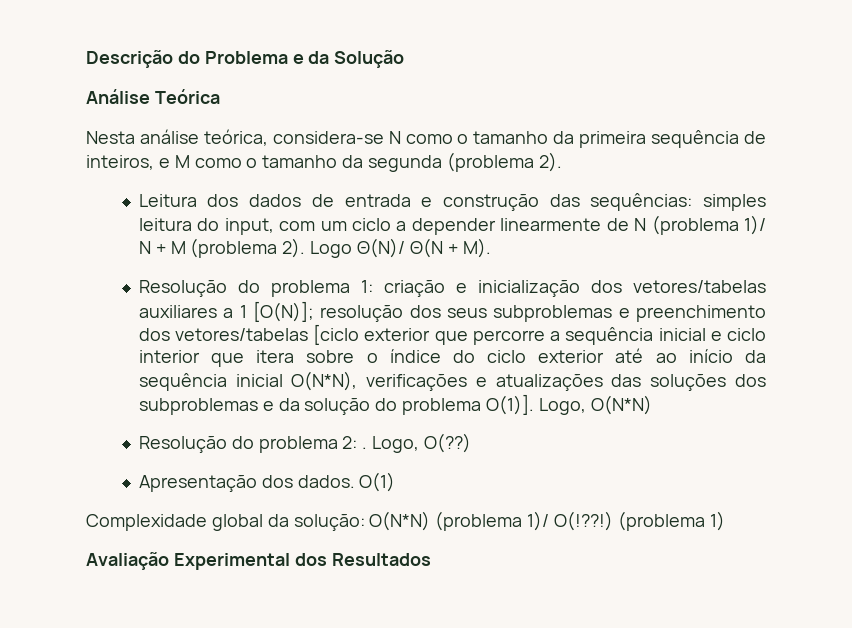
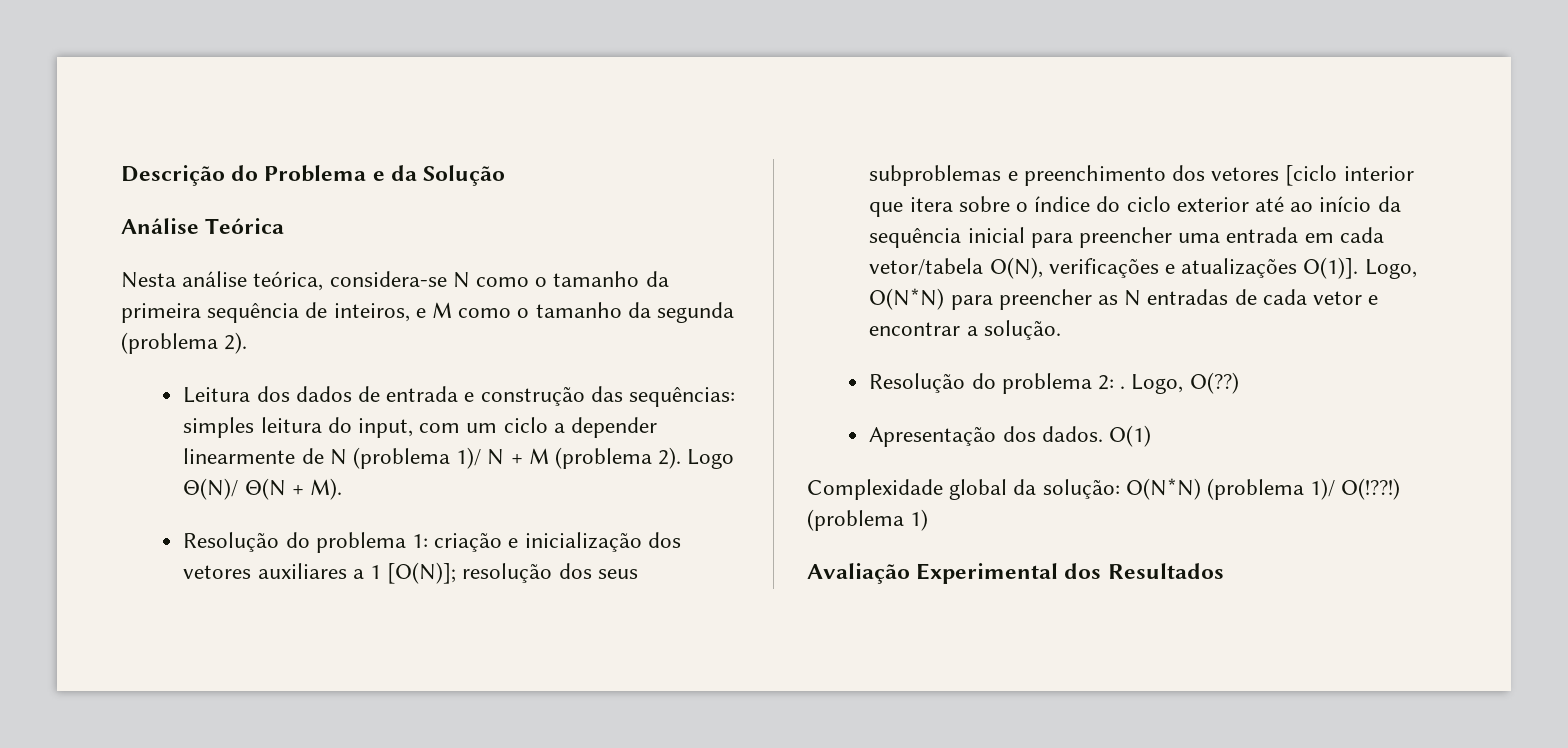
[633,280,767,293] vetores/tabelas -> [183,565,252,579] vetores
[174,324,767,345] vetores/tabelas [ciclo exterior que percorre a sequência inicial e ciclo -> [1211,165,1338,186] vetores [ciclo
[291,371,767,391] [138,394,652,415] O(N*N), verificações e atualizações das soluções dos subproblemas e da solução do problema O(1)]. Logo, O(N*N) -> [1030,227,1384,248] [869,257,1417,279] [869,288,1379,310] [869,320,1061,340] para preencher uma entrada em cada vetor/tabela O(N), verificações e atualizações O(1)]. Logo, O(N*N) para preencher as N entradas de cada vetor e encontrar a solução.

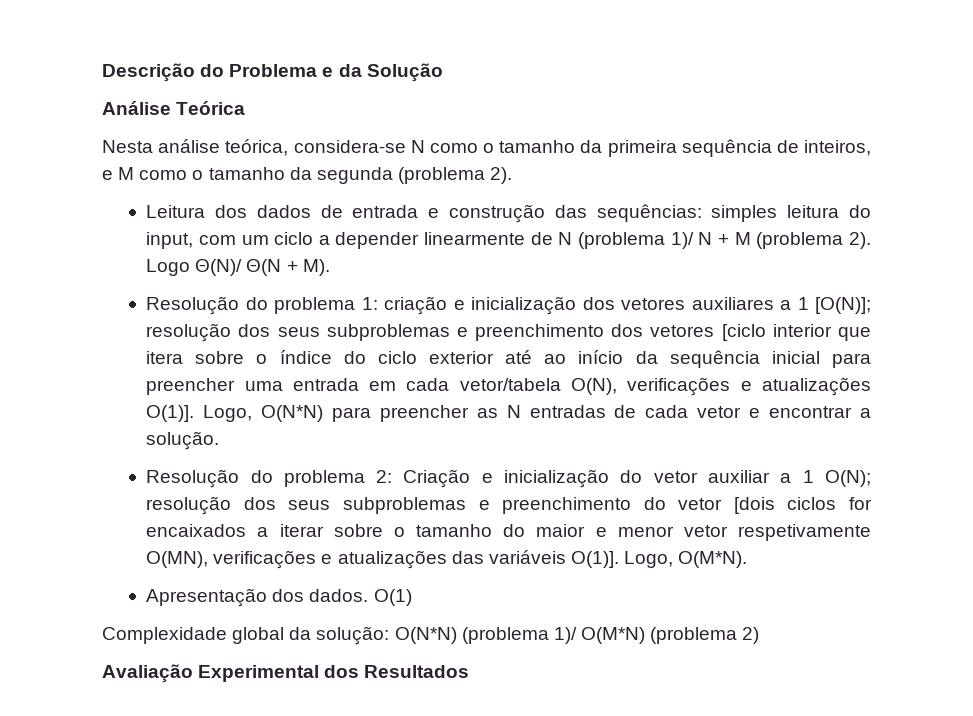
[1120,372,1239,394] . Logo, O(??) -> [403,469,871,488] [146,496,872,515] [146,524,872,541] [146,550,748,569] Criação e inicialização do vetor auxiliar a 1 O(N); resolução dos seus subproblemas e preenchimento do vetor [dois ciclos for encaixados a iterar sobre o tamanho do maior e menor vetor respetivamente O(MN), verificações e atualizações das variáveis O(1)]. Logo, O(M*N).
[1341,478,1401,500] [807,509,929,531] O(!??!) (problema 1) -> [580,627,760,644] O(M*N) (problema 2)

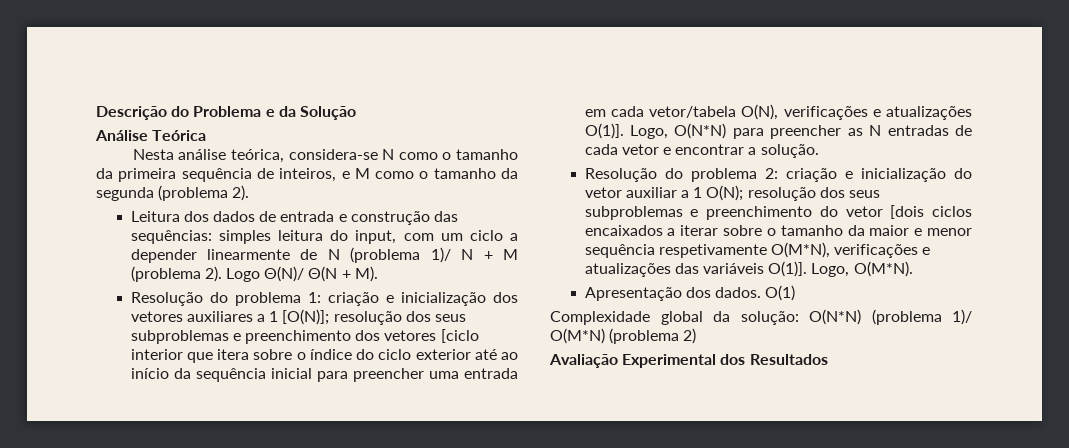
[403,469,471,488] Criação -> [785,168,837,182] criação
[848,497,872,510] for -> (972, 211) none
[503,524,526,537] do -> [847,225,865,236] da
[683,524,872,541] [146,551,209,568] vetor respetivamente O(MN), -> [584,242,831,258] sequência respetivamente O(M*N),

